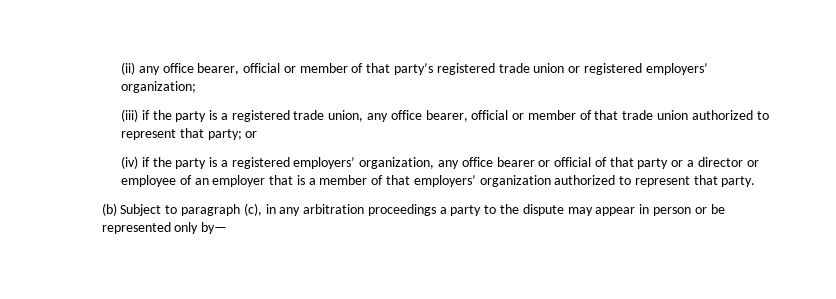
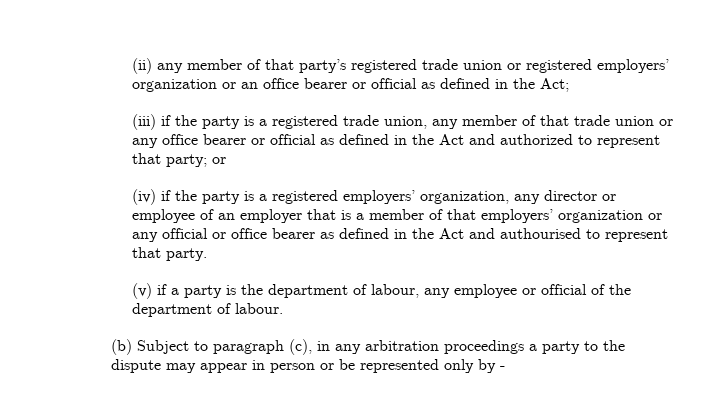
[162,63,296,75] office bearer, official or -> (183, 68) none
[121,81,197,93] organization; -> [131,78,569,92] organization or an office bearer or official as defined in the Act;
[390,110,525,122] office bearer, official or -> (458, 124) none
(689, 115) none -> [658,119,673,126] [131,134,495,148] or any office bearer or official as defined in the Act and
[461,157,695,169] office bearer or official of that party or a -> (540, 199) none
[554,175,756,187] authorized to represent that party. -> [647,213,662,220] [131,228,668,242] [131,247,207,261] [131,283,631,299] [131,303,283,317] or any official or office bearer as defined in the Act and authourised to represent that party. // (v) if a party is the department of labour, any employee or official of the department of labour.
[201,222,228,234] by— -> [477,359,505,373] by -

